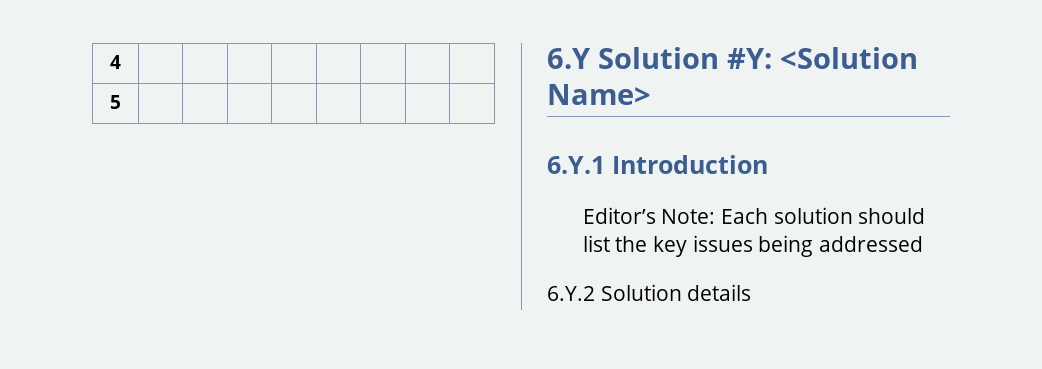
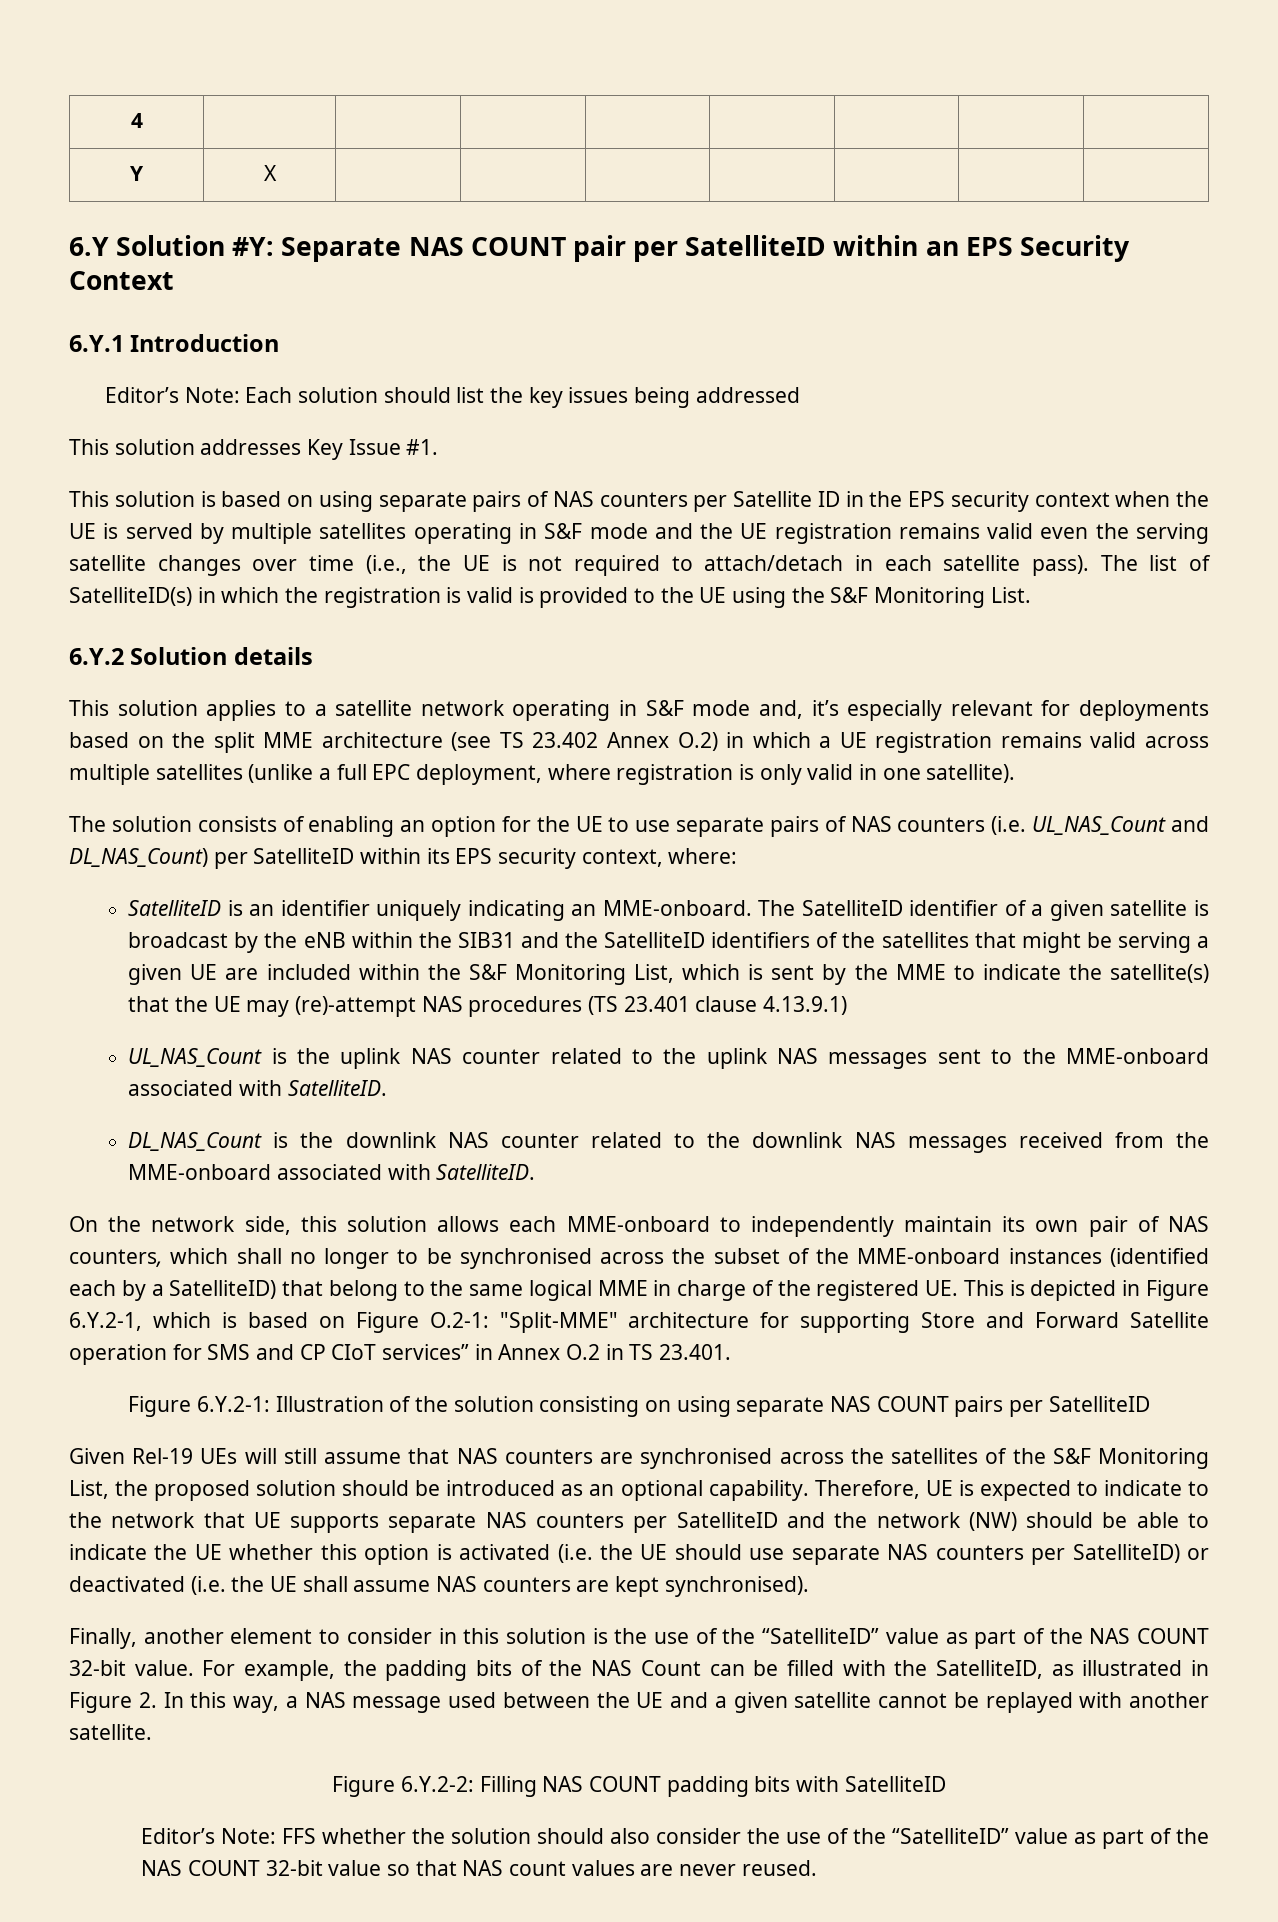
[110,95,121,109] 5 | -> [130,166,144,181] [263,165,277,181] Y | X
[779,47,918,69] [547,84,651,105] <Solution Name> -> [281,235,1130,262] [69,271,174,290] Separate NAS COUNT pair per SatelliteID within an EPS Security Context
[547,284,752,301] 6.Y.2 Solution details -> [69,439,439,460] [69,491,1209,512] [69,523,1210,544] [69,555,1211,576] [69,587,1031,608] [69,647,313,665] [69,700,1209,721] [69,732,1209,753] [69,764,1016,785] [69,816,1210,837] [69,848,738,869] [128,900,1209,921] [128,932,1209,953] [128,964,1209,985] [128,996,847,1017] [128,1048,1209,1069] [128,1080,387,1096] [128,1132,1209,1153] [128,1164,536,1180] [69,1216,1209,1237] [69,1248,1209,1269] [69,1280,1210,1301] [69,1312,1209,1333] [69,1344,732,1365] [128,1396,1150,1417] [69,1448,1209,1469] [69,1480,1209,1501] [69,1512,1209,1533] [69,1544,1209,1565] [69,1576,809,1597] [69,1628,1210,1649] [69,1660,1210,1681] [69,1692,1209,1713] [69,1724,152,1740] [332,1776,946,1797] [141,1828,1209,1849] [141,1860,817,1876] This solution addresses Key Issue #1. // This solution is based on using separate pairs of NAS counters per Satellite ID in the EPS security context when the UE is served by multiple satellites operating in S&F mode and the UE registration remains valid even the serving satellite changes over time (i.e., the UE is not required to attach/detach in each satellite pass). The list of SatelliteID(s) in which the registration is valid is provided to the UE using the S&F Monitoring List. // 6.Y.2 Solution details // This solution applies to a satellite network operating in S&F mode and, it’s especially relevant for deployments based on the split MME architecture (see TS 23.402 Annex O.2) in which a UE registration remains valid across multiple satellites (unlike a full EPC deployment, where registration is only valid in one satellite). // The solution consists of enabling an option for the UE to use separate pairs of NAS counters (i.e. UL_NAS_Count and DL_NAS_Count) per SatelliteID within its EPS security context, where: // SatelliteID is an identifier uniquely indicating an MME-onboard. The SatelliteID identifier of a given satellite is broadcast by the eNB within the SIB31 and the SatelliteID identifiers of the satellites that might be serving a given UE are included within the S&F Monitoring List, which is sent by the MME to indicate the satellite(s) that the UE may (re)-attempt NAS procedures (TS 23.401 clause 4.13.9.1) // UL_NAS_Count is the uplink NAS counter related to the uplink NAS messages sent to the MME-onboard associated with SatelliteID. // DL_NAS_Count is the downlink NAS counter related to the downlink NAS messages received from the MME-onboard associated with SatelliteID. // On the network side, this solution allows each MME-onboard to independently maintain its own pair of NAS counters, which shall no longer to be synchronised across the subset of the MME-onboard instances (identified each by a SatelliteID) that belong to the same logical MME in charge of the registered UE. This is depicted in Figure 6.Y.2-1, which is based on Figure O.2-1: "Split-MME" architecture for supporting Store and Forward Satellite operation for SMS and CP CIoT services” in Annex O.2 in TS 23.401. // Figure 6.Y.2-1: Illustration of the solution consisting on using separate NAS COUNT pairs per SatelliteID // Given Rel-19 UEs will still assume that NAS counters are synchronised across the satellites of the S&F Monitoring List, the proposed solution should be introduced as an optional capability. Therefore, UE is expected to indicate to the network that UE supports separate NAS counters per SatelliteID and the network (NW) should be able to indicate the UE whether this option is activated (i.e. the UE should use separate NAS counters per SatelliteID) or deactivated (i.e. the UE shall assume NAS counters are kept synchronised). // Finally, another element to consider in this solution is the use of the “SatelliteID” value as part of the NAS COUNT 32-bit value. For example, the padding bits of the NAS Count can be filled with the SatelliteID, as illustrated in Figure 2. In this way, a NAS message used between the UE and a given satellite cannot be replayed with another satellite. // Figure 6.Y.2-2: Filling NAS COUNT padding bits with SatelliteID // Editor’s Note: FFS whether the solution should also consider the use of the “SatelliteID” value as part of the NAS COUNT 32-bit value so that NAS count values are never reused.

